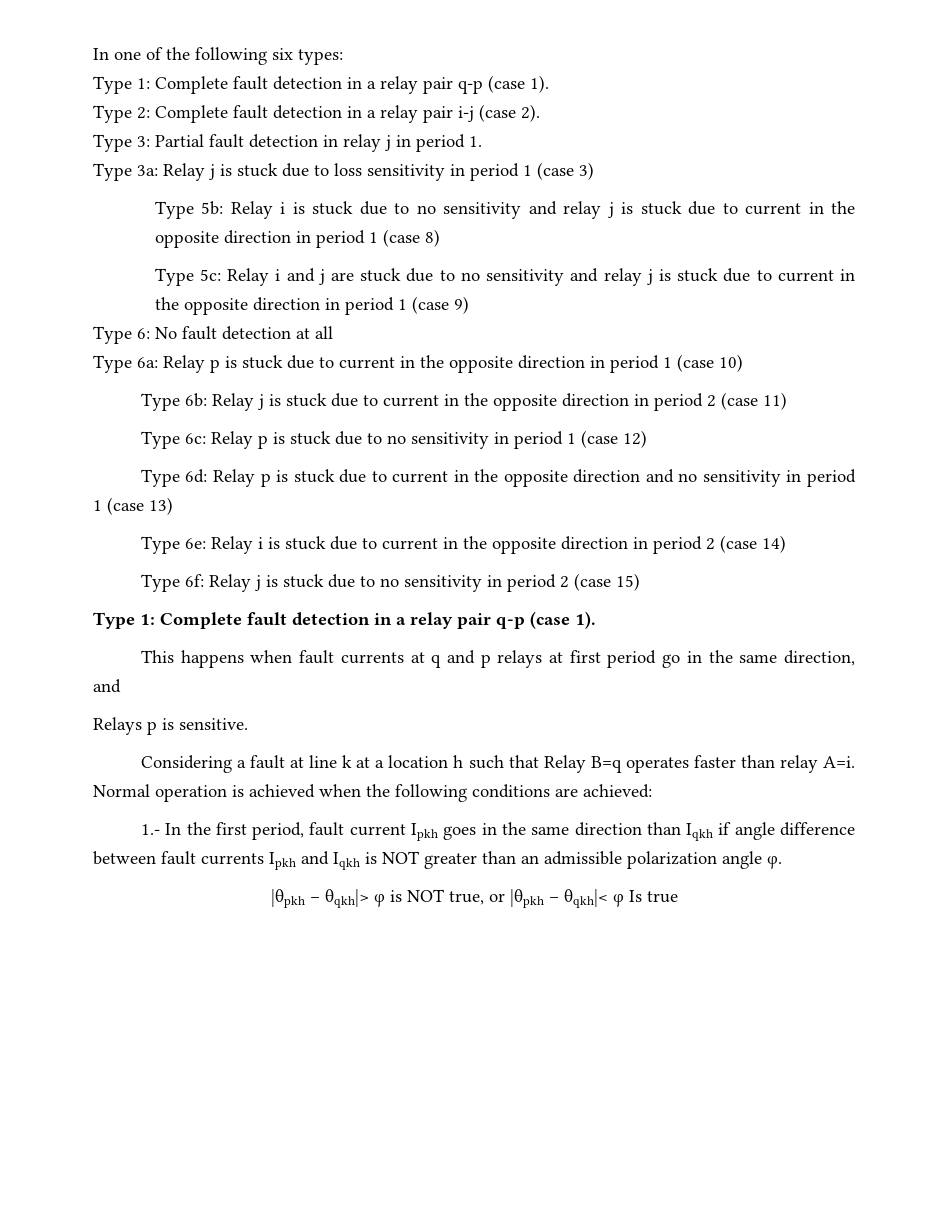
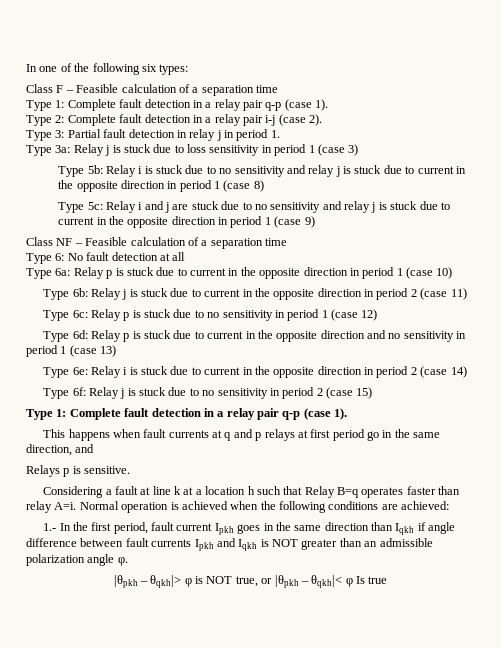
(343, 57) none -> [26,84,278,96] // Class F – Feasible calculation of a separation time
(469, 305) none -> [26,237,287,249] // Class NF – Feasible calculation of a separation time

